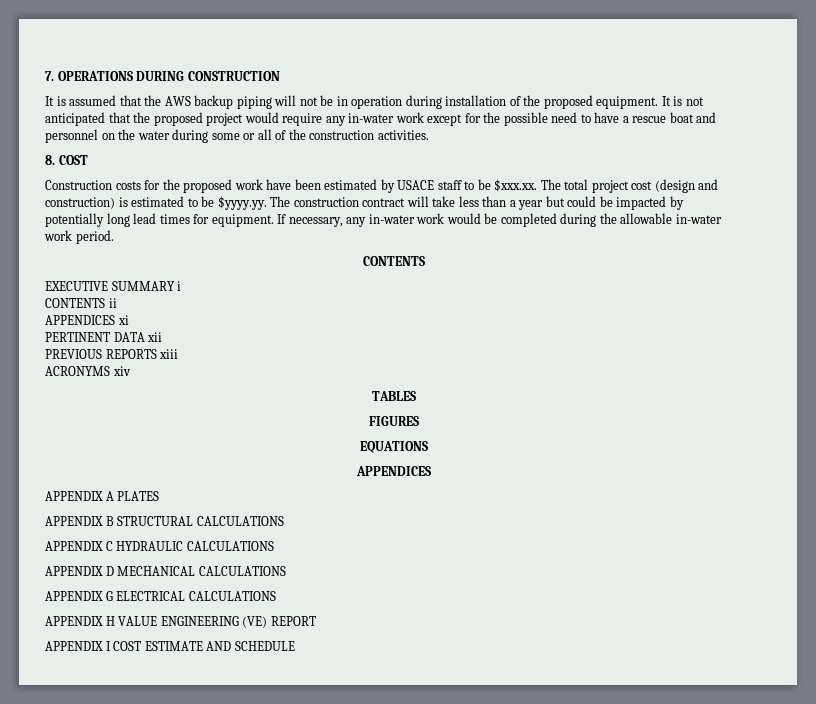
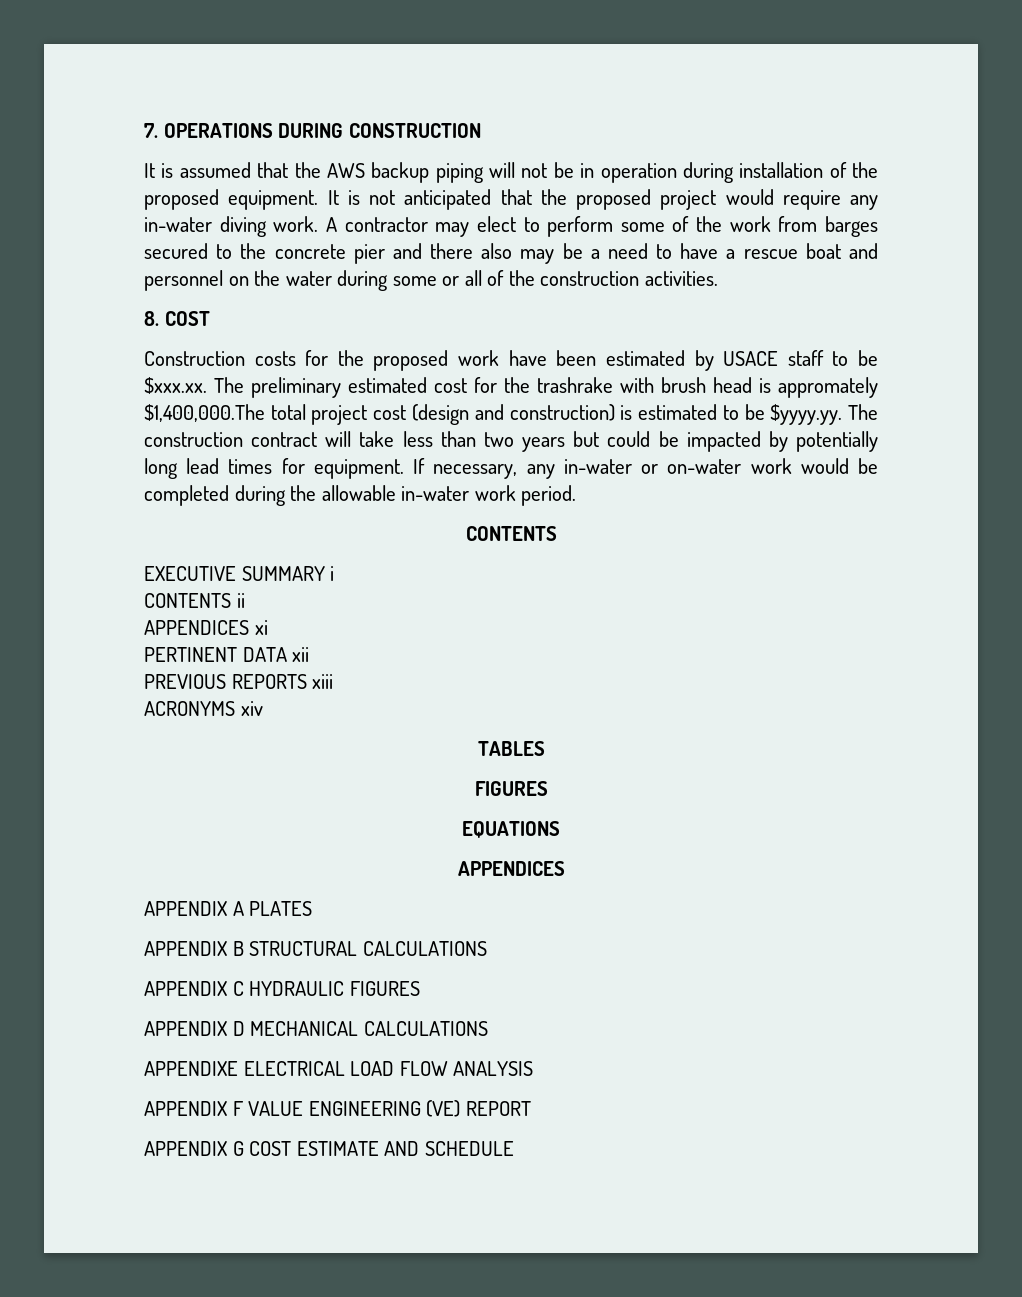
[395,112,548,126] work except for the possible -> [219,216,878,237] [144,243,600,264] diving work. A contractor may elect to perform some of the work from barges secured to the concrete pier and there also may be a
(561, 184) none -> [251,377,878,398] [144,404,265,422] preliminary estimated cost for the trashrake with brush head is appromately $1,400,000.The
[509,200,544,210] a year -> [483,432,566,452] two years
(415, 219) none -> [641,459,742,474] or on-water
[186,541,274,551] CALCULATIONS -> [349,981,420,996] FIGURES
[45,591,276,601] [45,616,115,626] APPENDIX G ELECTRICAL CALCULATIONS // APPENDIX H -> [144,1061,534,1076] [144,1101,244,1116] APPENDIXE ELECTRICAL LOAD FLOW ANALYSIS // APPENDIX F
[105,641,111,651] I -> [232,1141,244,1156] G

